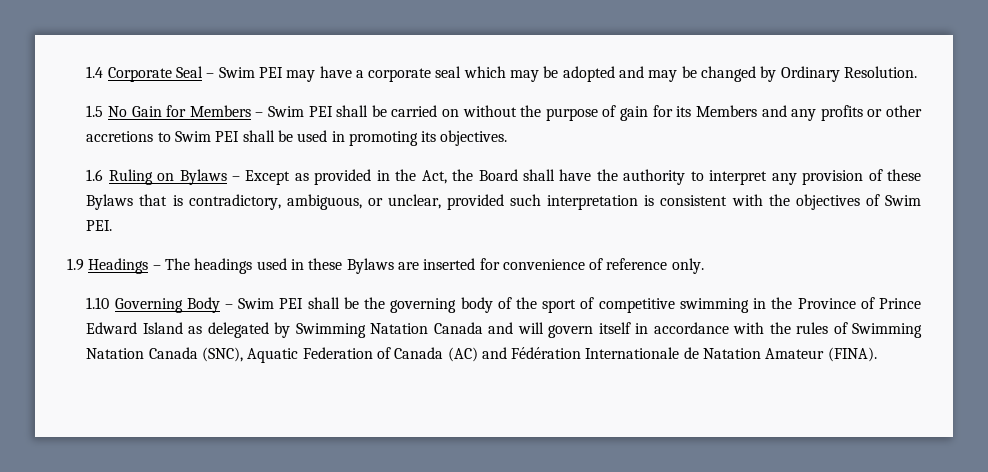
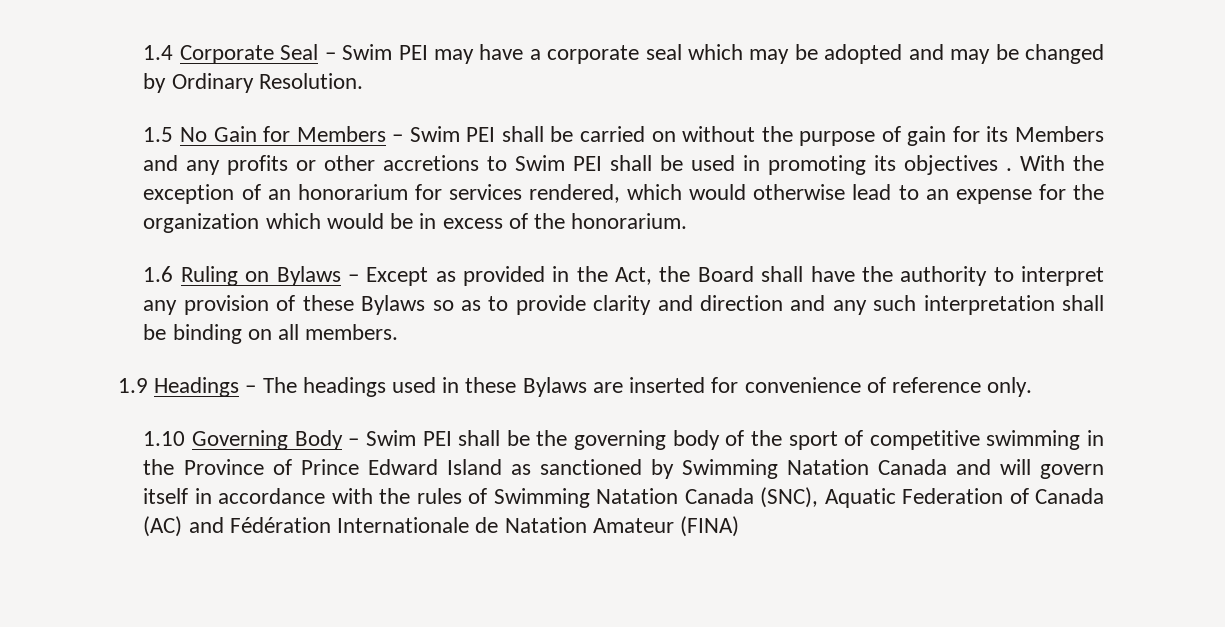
[440,130,508,146] objectives. -> [904,155,1104,175] [143,184,1105,204] [143,213,688,233] objectives . With the exception of an honorarium for services rendered, which would otherwise lead to an expense for the organization which would be in excess of the honorarium.
[139,194,922,210] [86,220,113,231] that is contradictory, ambiguous, or unclear, provided such interpretation is consistent with the objectives of Swim PEI. -> [432,295,1105,315] [143,324,399,344] so as to provide clarity and direction and any such interpretation shall be binding on all members.
[207,322,269,338] delegated -> [539,459,642,475] sanctioned
[827,347,877,362] (FINA). -> [679,516,739,537] (FINA)

